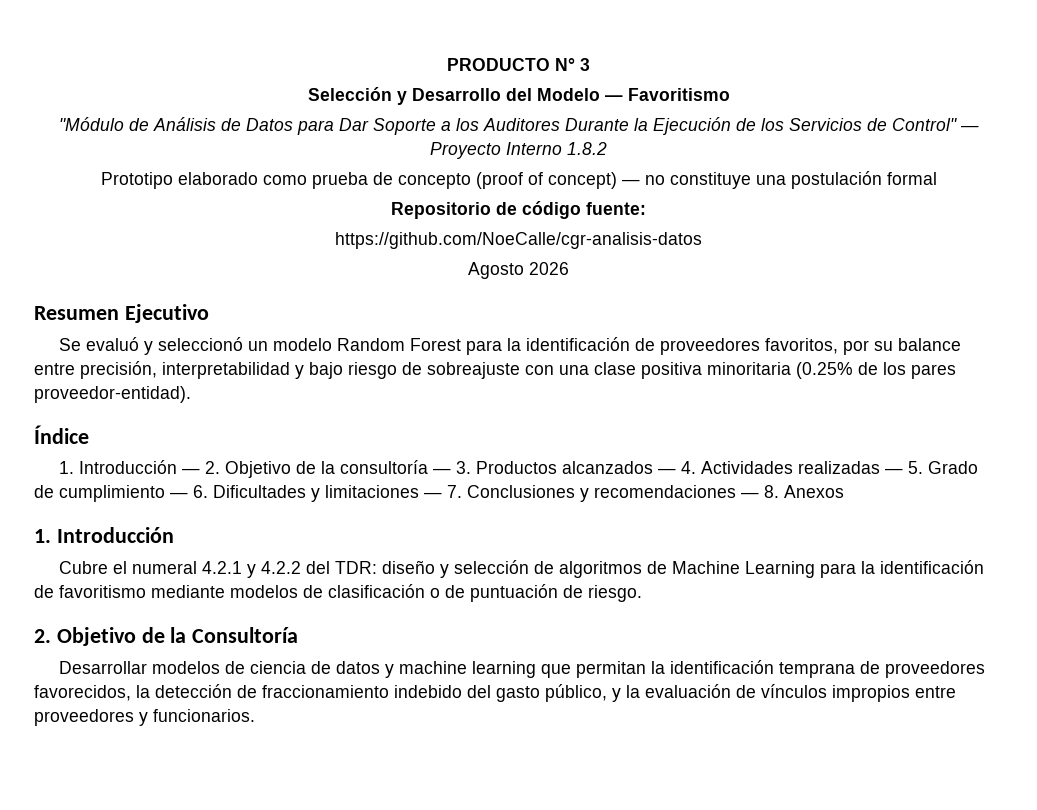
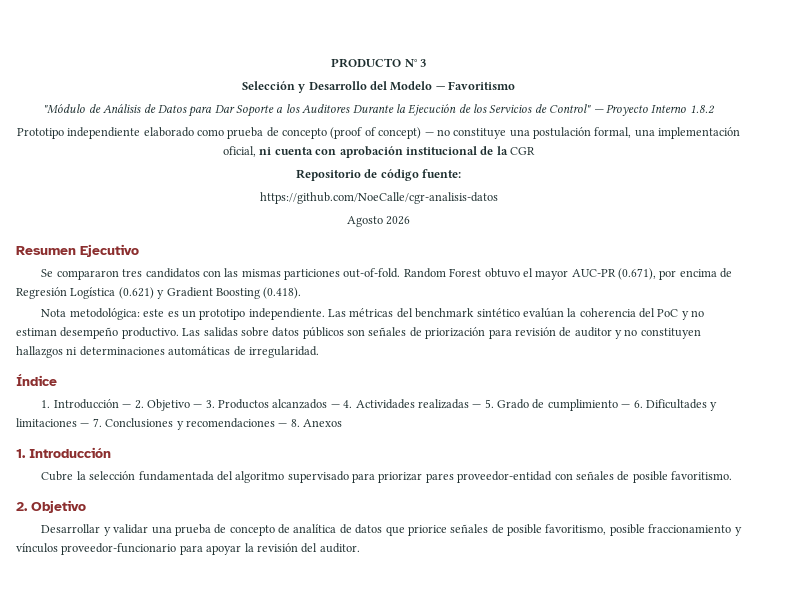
(173, 180) none -> [67,127,141,139] independiente
[886,172,937,185] formal -> [594,127,741,139] [223,146,535,158] formal, una implementación oficial, ni cuenta con aprobación institucional de la CGR
[86,337,962,355] [34,361,956,379] [34,386,191,403] evaluó y seleccionó un modelo Random Forest para la identificación de proveedores favoritos, por su balance entre precisión, interpretabilidad y bajo riesgo de sobreajuste con una clase positiva minoritaria (0.25% de los pares proveedor-entidad). -> [56,268,733,280] [16,287,302,299] [41,307,705,320] [16,326,701,339] [16,346,319,358] compararon tres candidatos con las mismas particiones out-of-fold. Random Forest obtuvo el mayor AUC-PR (0.671), por encima de Regresión Logística (0.621) y Gradient Boosting (0.418). // Nota metodológica: este es un prototipo independiente. Las métricas del benchmark sintético evalúan la coherencia del PoC y no estiman desempeño productivo. Las salidas sobre datos públicos son señales de priorización para revisión de auditor y no constituyen hallazgos ni determinaciones automáticas de irregularidad.
[296,460,429,474] de la consultoría -> (190, 405) none
[113,560,985,578] [34,584,642,602] [34,627,299,646] [59,660,986,678] [34,684,956,702] [34,709,255,726] el numeral 4.2.1 y 4.2.2 del TDR: diseño y selección de algoritmos de Machine Learning para la identificación de favoritismo mediante modelos de clasificación o de puntuación de riesgo. // 2. Objetivo de la Consultoría // Desarrollar modelos de ciencia de datos y machine learning que permitan la identificación temprana de proveedores favorecidos, la detección de fraccionamiento indebido del gasto público, y la evaluación de vínculos impropios entre proveedores y funcionarios. -> [76,471,733,483] [16,500,86,513] [41,524,742,536] [16,543,360,555] la selección fundamentada del algoritmo supervisado para priorizar pares proveedor-entidad con señales de posible favoritismo. // 2. Objetivo // Desarrollar y validar una prueba de concepto de analítica de datos que priorice señales de posible favoritismo, posible fraccionamiento y vínculos proveedor-funcionario para apoyar la revisión del auditor.

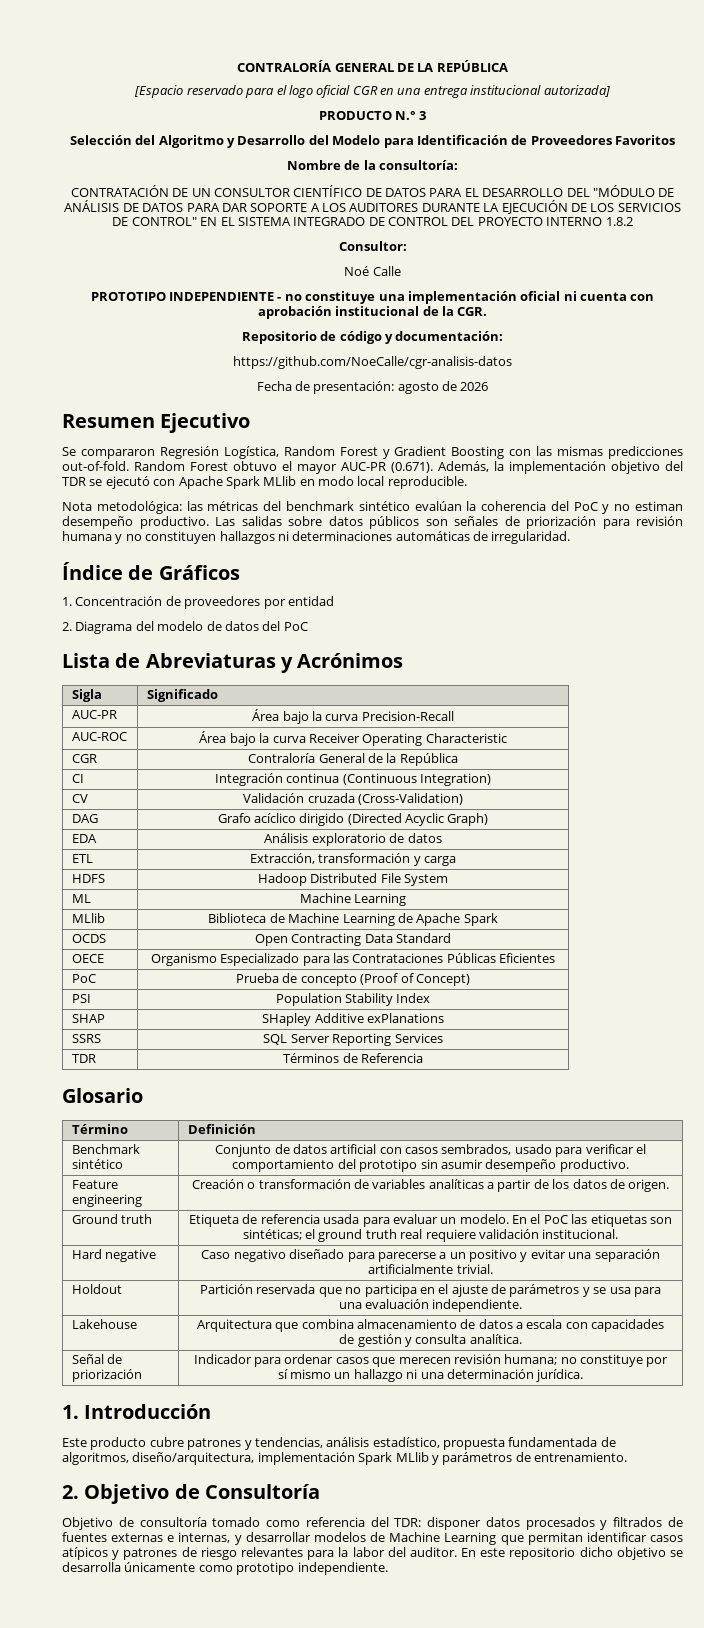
[331,58,417,68] PRODUCTO N° -> [237,60,508,72] [134,85,610,98] [318,111,416,120] CONTRALORÍA GENERAL DE LA REPÚBLICA // [Espacio reservado para el logo oficial CGR en una entrega institucional autorizada] // PRODUCTO N.°
(295, 85) none -> [135,135,224,148] del Algoritmo
[435,81,516,90] [43,104,715,117] [16,127,741,139] [223,146,256,157] — Favoritismo // "Módulo de Análisis de Datos para Dar Soporte a los Auditores Durante la Ejecución de los Servicios de Control" — Proyecto Interno 1.8.2 // Prototipo independiente elaborado como prueba de concepto (proof of concept) — no constituye una postulación formal, una implementación oficial, -> [383,135,676,148] [286,160,459,170] [70,185,675,197] [64,200,681,214] [112,217,633,226] [338,241,407,251] [344,266,401,276] [90,291,561,304] para Identificación de Proveedores Favoritos // Nombre de la consultoría: // CONTRATACIÓN DE UN CONSULTOR CIENTÍFICO DE DATOS PARA EL DESARROLLO DEL "MÓDULO DE ANÁLISIS DE DATOS PARA DAR SOPORTE A LOS AUDITORES DURANTE LA EJECUCIÓN DE LOS SERVICIOS DE CONTROL" EN EL SISTEMA INTEGRADO DE CONTROL DEL PROYECTO INTERNO 1.8.2 // Consultor: // Noé Calle // PROTOTIPO INDEPENDIENTE - no constituye una implementación oficial
[510,147,535,155] CGR -> [457,307,488,316] CGR.
[422,169,462,178] fuente: -> [384,331,504,344] y documentación:
[346,216,383,227] Agosto -> [256,381,458,394] Fecha de presentación: agosto de
[122,268,200,278] tres candidatos -> [159,446,505,459] Regresión Logística, Random Forest y Gradient Boosting
[284,269,341,280] particiones -> [608,446,684,459] predicciones
[618,268,733,280] [16,287,302,299] [41,308,347,320] (0.671), por encima de Regresión Logística (0.621) y Gradient Boosting (0.418). // Nota metodológica: este es un prototipo independiente. Las -> [391,461,683,474] [62,476,467,489] [62,501,203,514] (0.671). Además, la implementación objetivo del TDR se ejecutó con Apache Spark MLlib en modo local reproducible. // Nota metodológica: las
[559,327,612,337] de auditor -> [62,531,112,541] humana
[41,399,718,411] [16,418,342,430] [16,447,111,458] [41,471,733,483] [16,500,86,513] [41,524,742,536] [16,543,360,555] // 1. Introducción — 2. Objetivo — 3. Productos alcanzados — 4. Actividades realizadas — 5. Grado de cumplimiento — 6. Dificultades y limitaciones — 7. Conclusiones y recomendaciones — 8. Anexos // 1. Introducción // Cubre la selección fundamentada del algoritmo supervisado para priorizar pares proveedor-entidad con señales de posible favoritismo. // 2. Objetivo // Desarrollar y validar una prueba de concepto de analítica de datos que priorice señales de posible favoritismo, posible fraccionamiento y vínculos proveedor-funcionario para apoyar la revisión del auditor. -> [128,565,240,580] [62,596,334,609] [62,621,308,634] [62,653,404,673] [71,689,102,702] [146,689,218,702] [71,710,117,719] [252,709,454,724] [71,732,127,741] [199,731,507,746] [71,754,97,763] [248,753,458,766] [71,774,84,783] [214,773,492,786] [71,794,88,803] [243,793,463,805] [71,814,98,823] [217,813,489,826] [71,834,97,843] [264,833,442,846] [71,854,93,863] [249,853,457,866] [71,874,105,883] [257,873,449,886] [71,894,91,903] [299,893,407,906] [71,913,105,923] [208,913,498,926] [71,934,106,943] [254,933,452,946] [71,954,104,963] [150,953,556,966] [71,974,96,983] [236,973,470,986] [71,994,91,1003] [275,993,431,1006] [71,1014,105,1023] [262,1013,444,1026] [71,1034,101,1043] [263,1033,443,1046] [71,1054,96,1063] [283,1053,423,1063] [62,1088,143,1103] [71,1124,128,1134] [187,1124,256,1134] [71,1144,140,1154] [71,1159,123,1169] [215,1144,646,1157] [232,1159,629,1172] [71,1180,118,1189] [71,1194,142,1207] [191,1179,670,1192] [71,1214,153,1224] [189,1214,672,1227] [242,1229,619,1242] [71,1249,157,1262] [201,1249,660,1262] [368,1264,493,1274] [71,1284,122,1294] [200,1284,661,1297] [338,1299,523,1312] [71,1319,137,1329] [196,1319,665,1332] [339,1334,522,1347] [71,1354,123,1364] [71,1369,142,1382] [193,1354,669,1367] [277,1369,584,1382] [62,1404,212,1419] [62,1437,616,1450] [62,1452,627,1465] [62,1484,320,1504] [62,1517,683,1530] [62,1532,683,1545] [62,1547,683,1560] [62,1562,388,1575] de Gráficos // 1. Concentración de proveedores por entidad // 2. Diagrama del modelo de datos del PoC // Lista de Abreviaturas y Acrónimos // Sigla | Significado // AUC-PR | Área bajo la curva Precision-Recall // AUC-ROC | Área bajo la curva Receiver Operating Characteristic // CGR | Contraloría General de la República // CI | Integración continua (Continuous Integration) // CV | Validación cruzada (Cross-Validation) // DAG | Grafo acíclico dirigido (Directed Acyclic Graph) // EDA | Análisis exploratorio de datos // ETL | Extracción, transformación y carga // HDFS | Hadoop Distributed File System // ML | Machine Learning // MLlib | Biblioteca de Machine Learning de Apache Spark // OCDS | Open Contracting Data Standard // OECE | Organismo Especializado para las Contrataciones Públicas Eficientes // PoC | Prueba de concepto (Proof of Concept) // PSI | Population Stability Index // SHAP | SHapley Additive exPlanations // SSRS | SQL Server Reporting Services // TDR | Términos de Referencia // Glosario // Término | Definición // Benchmark sintético | Conjunto de datos artificial con casos sembrados, usado para verificar el comportamiento del prototipo sin asumir desempeño productivo. // Feature engineering | Creación o transformación de variables analíticas a partir de los datos de origen. // Ground truth | Etiqueta de referencia usada para evaluar un modelo. En el PoC las etiquetas son sintéticas; el ground truth real requiere validación institucional. // Hard negative | Caso negativo diseñado para parecerse a un positivo y evitar una separación artificialmente trivial. // Holdout | Partición reservada que no participa en el ajuste de parámetros y se usa para una evaluación independiente. // Lakehouse | Arquitectura que combina almacenamiento de datos a escala con capacidades de gestión y consulta analítica. // Señal de priorización | Indicador para ordenar casos que merecen revisión humana; no constituye por sí mismo un hallazgo ni una determinación jurídica. // 1. Introducción // Este producto cubre patrones y tendencias, análisis estadístico, propuesta fundamentada de algoritmos, diseño/arquitectura, implementación Spark MLlib y parámetros de entrenamiento. // 2. Objetivo de Consultoría // Objetivo de consultoría tomado como referencia del TDR: disponer datos procesados y filtrados de fuentes externas e internas, y desarrollar modelos de Machine Learning que permitan identificar casos atípicos y patrones de riesgo relevantes para la labor del auditor. En este repositorio dicho objetivo se desarrolla únicamente como prototipo independiente.

